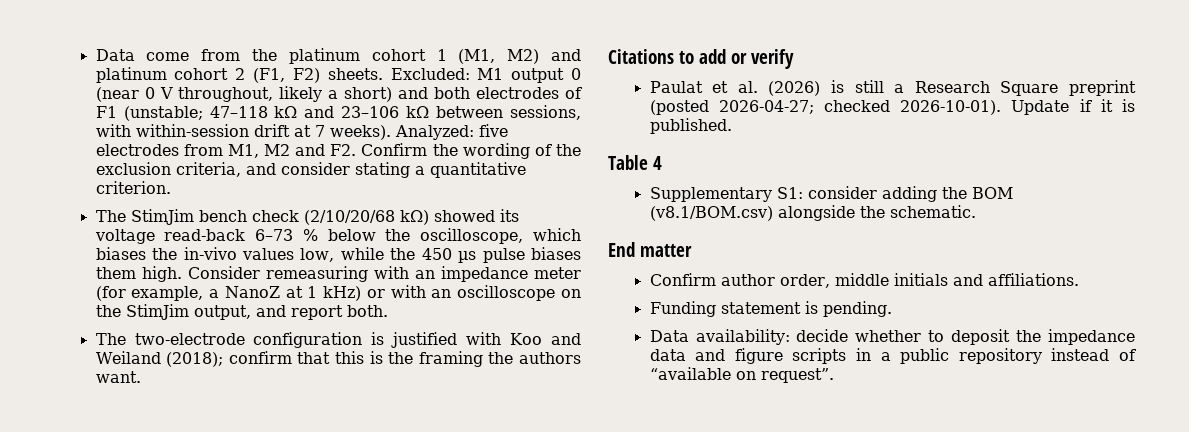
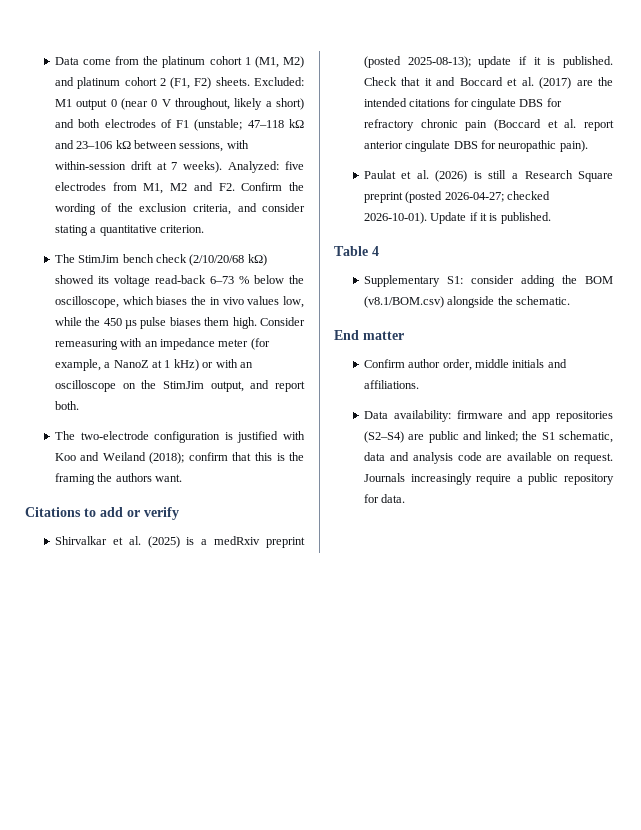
[183,247,237,260] in-vivo -> [209,297,244,305] in vivo
(794, 59) none -> [54,536,305,548] [363,56,613,68] [363,77,613,89] [363,98,562,110] [363,119,614,131] [363,140,588,152] // Shirvalkar et al. (2025) is a medRxiv preprint (posted 2025-08-13); update if it is published. Check that it and Boccard et al. (2017) are the intended citations for cingulate DBS for refractory chronic pain (Boccard et al. report anterior cingulate DBS for neuropathic pain).
[649,301,892,317] [649,329,1135,345] [649,348,1136,364] [649,367,834,383] Funding statement is pending. // Data availability: decide whether to deposit the impedance data and figure scripts in a public repository instead of “available on request”. -> [363,410,613,422] [363,431,613,443] [363,452,613,464] [363,473,614,485] [363,494,406,503] Data availability: firmware and app repositories (S2–S4) are public and linked; the S1 schematic, data and analysis code are available on request. Journals increasingly require a public repository for data.

